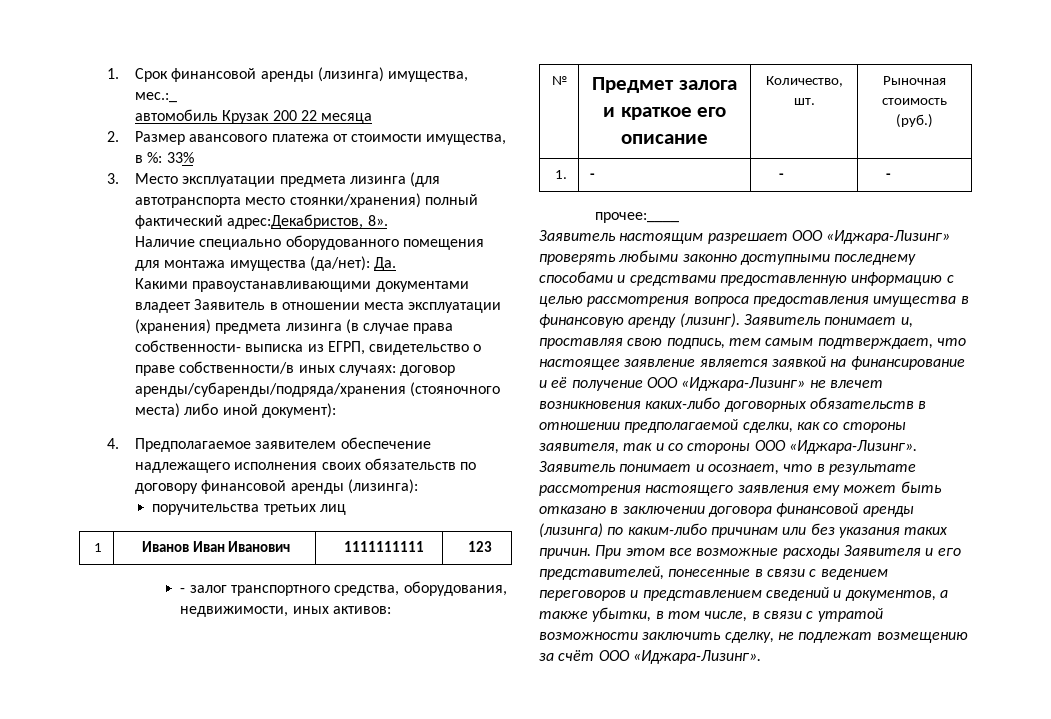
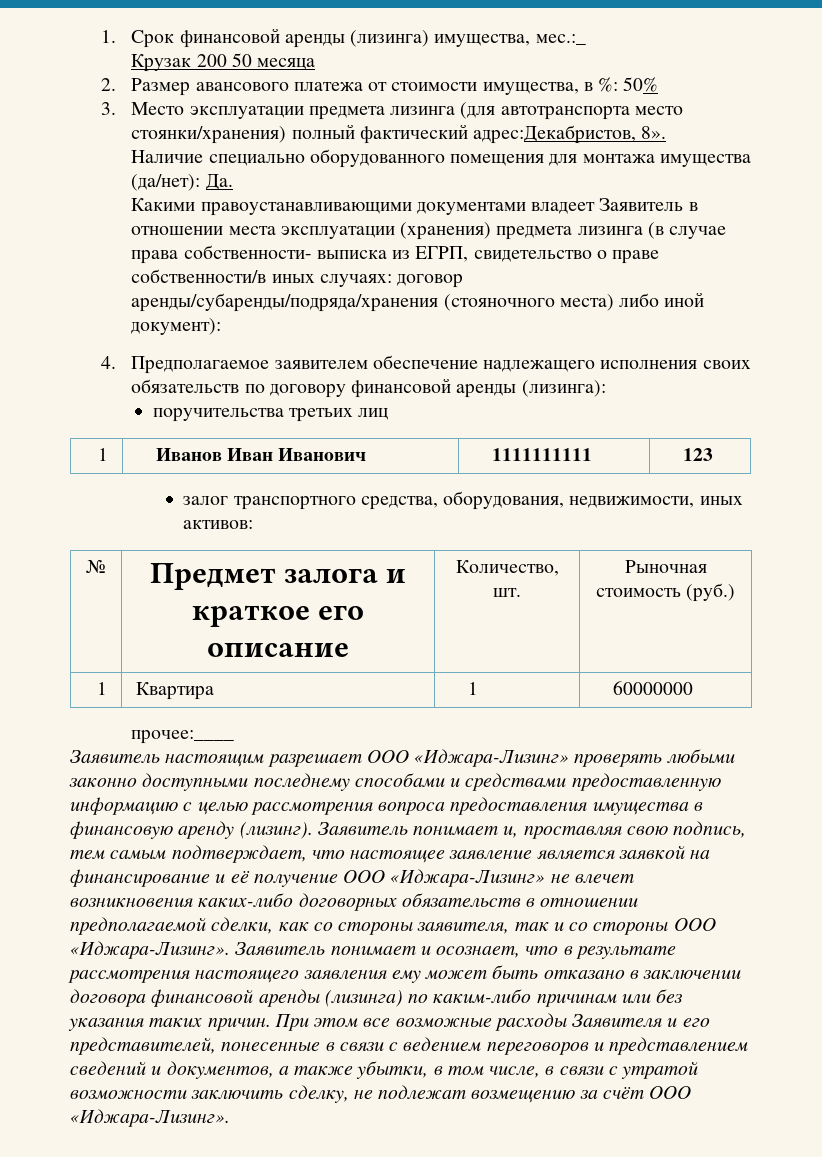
[134,109,218,121] автомобиль -> (586, 39) none
[300,110,317,121] 22 -> [231,53,252,67] 50
[166,152,194,163] 33% -> [623,77,659,92] 50%
[180,588,186,593] - -> (713, 454) none
[555,170,568,179] [589,173,595,179] [778,173,784,179] [885,173,891,179] 1. | - | - | - -> [96,682,107,695] [136,682,215,700] [467,682,478,695] [612,681,693,695] 1 | Квартира | 1 | 60000000

